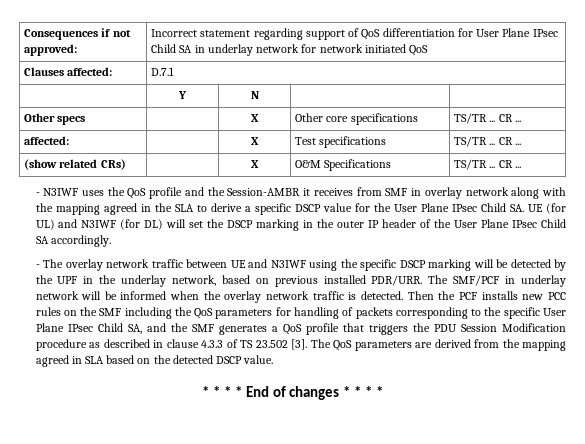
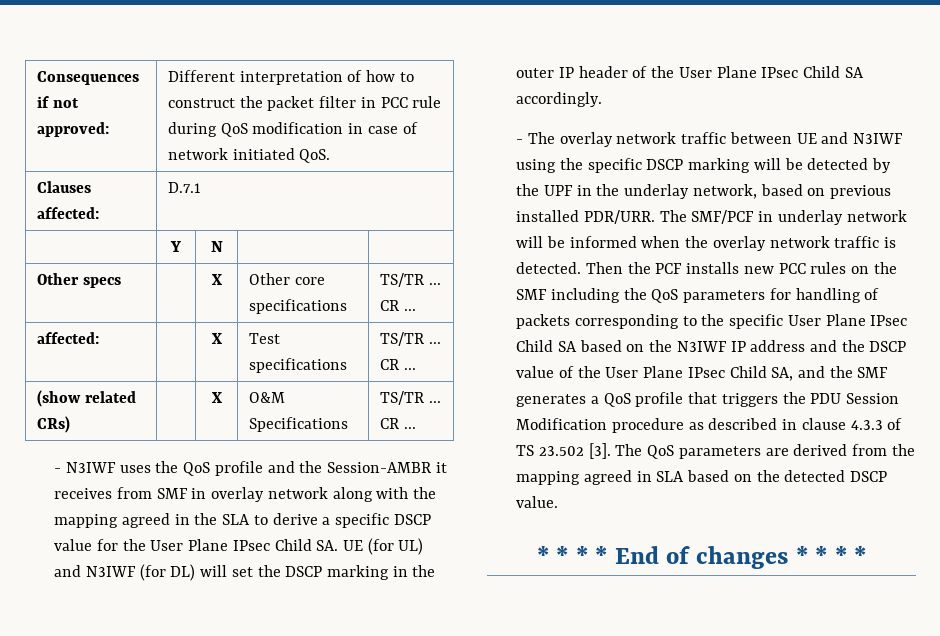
[151,28,558,40] [151,44,317,56] Incorrect statement regarding support of QoS differentiation for User Plane IPsec Child SA in underlay network for -> [167,70,414,85] [167,96,442,111] [167,122,418,137] Different interpretation of how to construct the packet filter in PCC rule during QoS modification in case of
[409,45,429,56] QoS -> [299,149,331,163] QoS.
(123, 327) none -> [557,340,907,352] [516,366,767,378] SA based on the N3IWF IP address and the DSCP value of the User Plane IPsec Child

